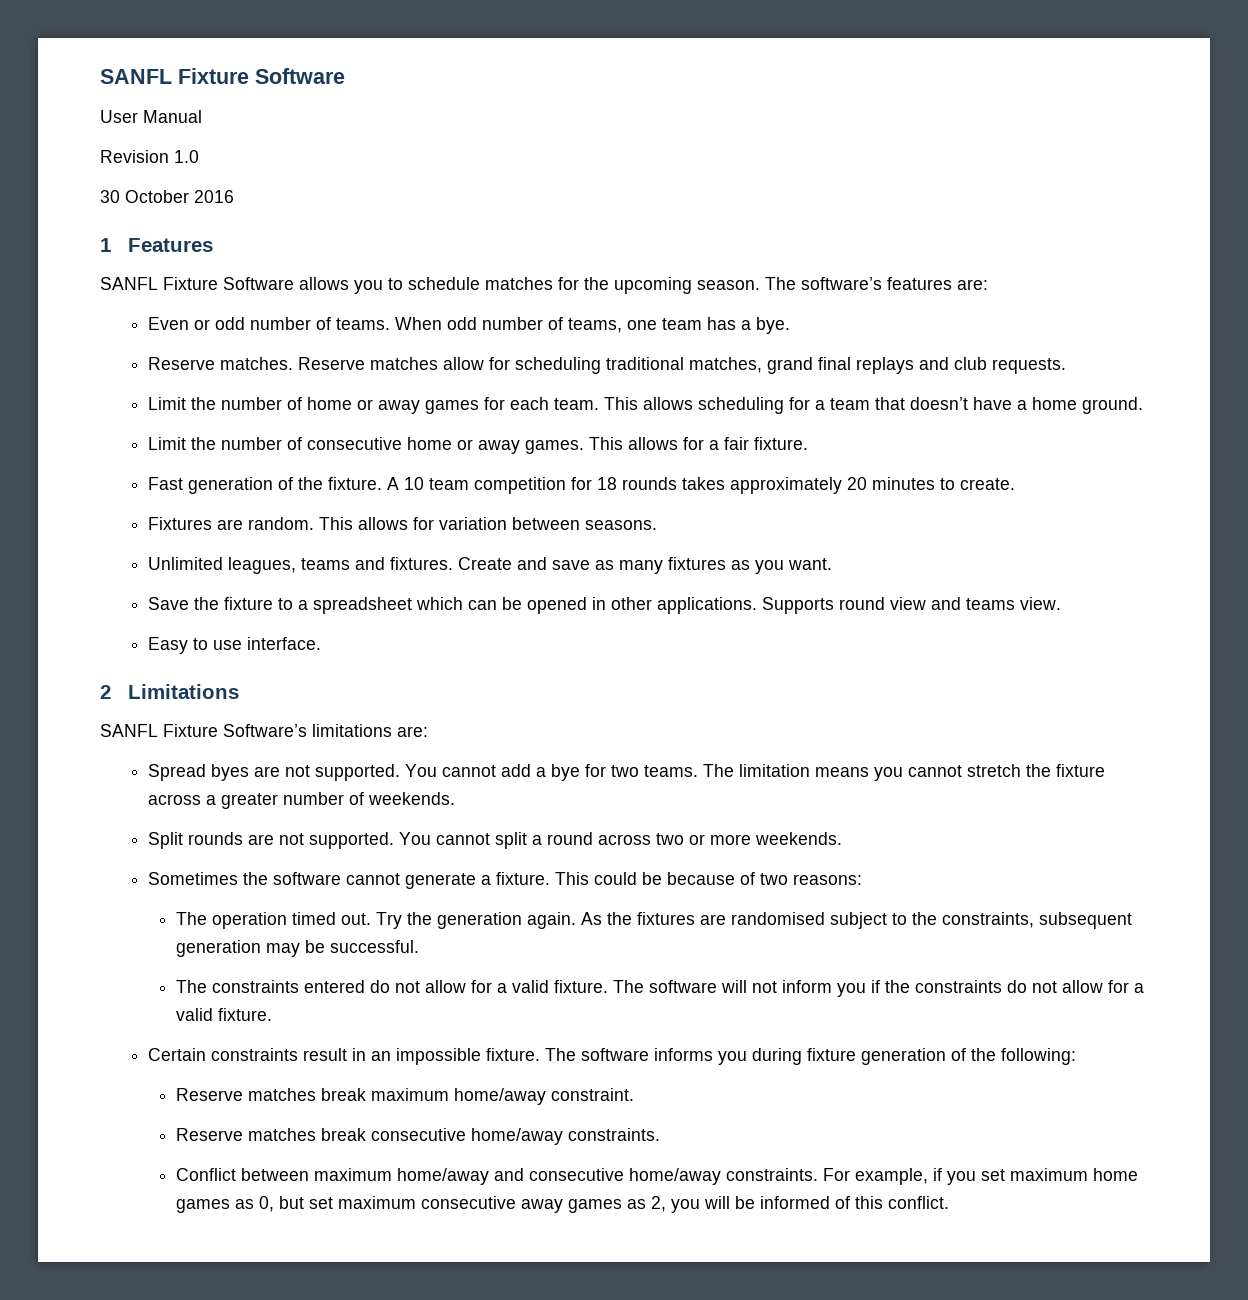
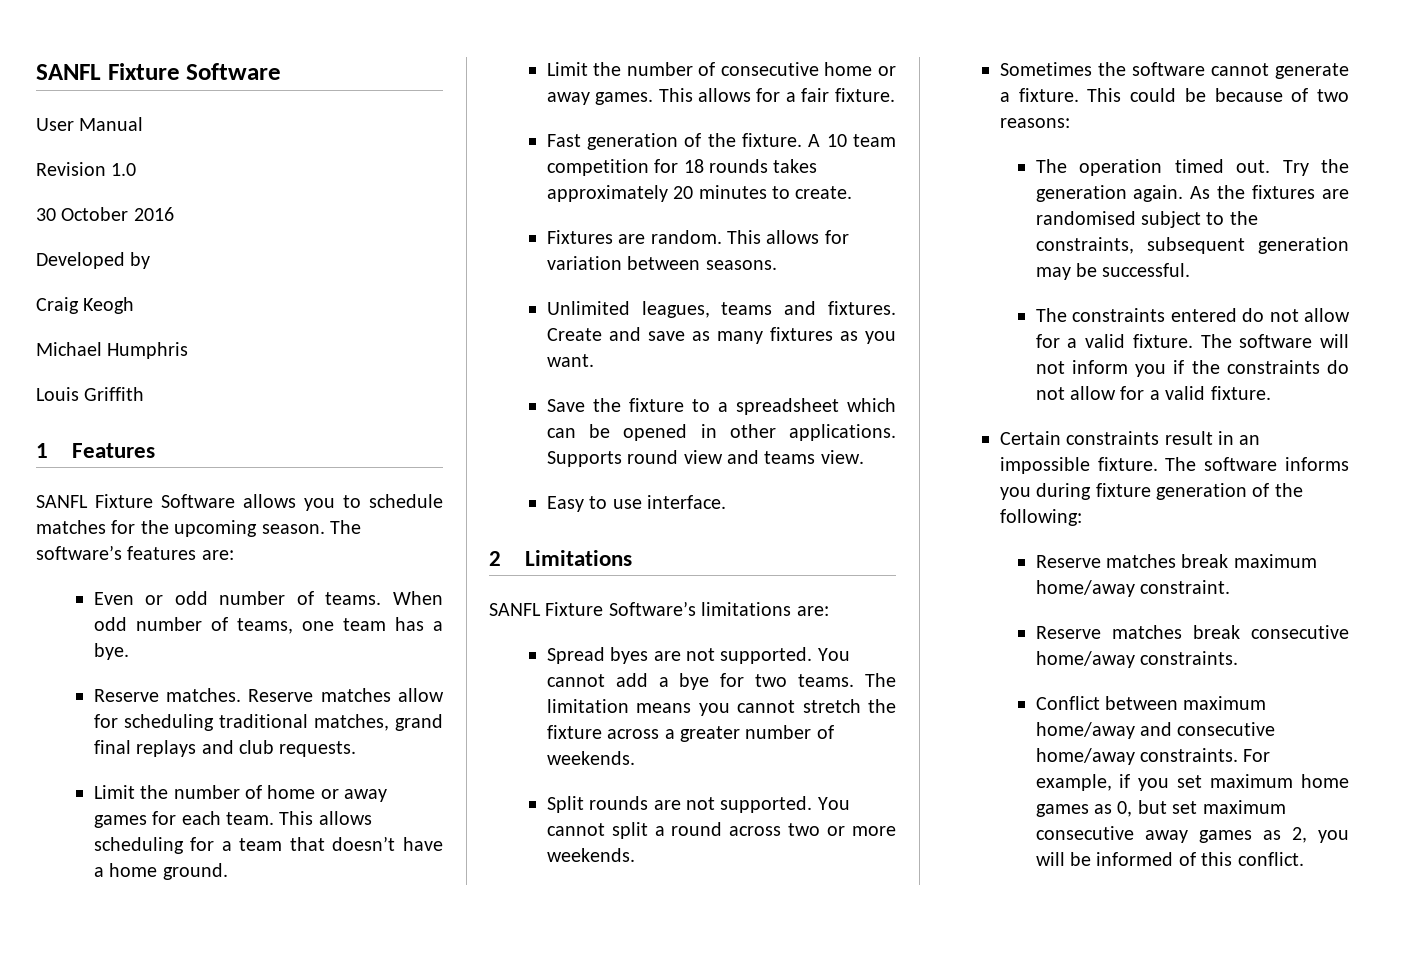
(234, 196) none -> [36,252,151,269] [36,297,135,314] [36,342,189,359] [36,387,145,401] // Developed by // Craig Keogh // Michael Humphris // Louis Griffith

